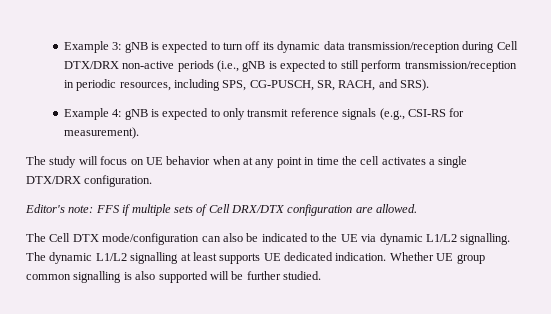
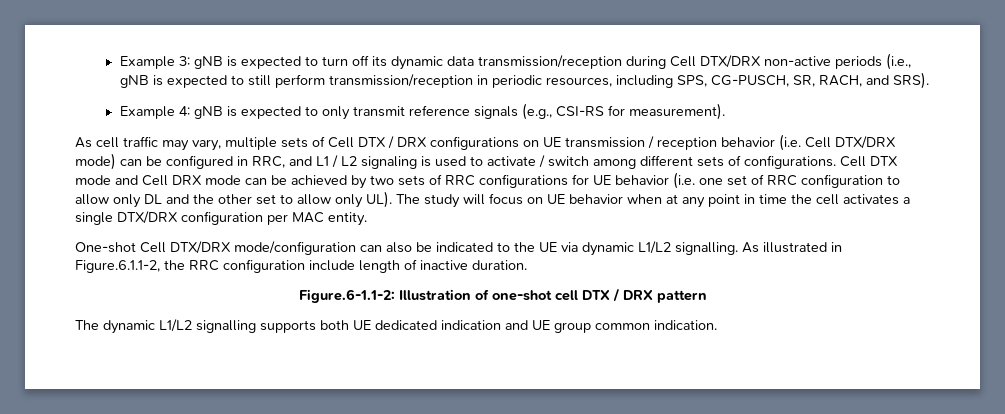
(139, 133) none -> [75,134,896,151] [75,153,898,170] [75,172,900,189] [75,191,392,208] As cell traffic may vary, multiple sets of Cell DTX / DRX configurations on UE transmission / reception behavior (i.e. Cell DTX/DRX mode) can be configured in RRC, and L1 / L2 signaling is used to activate / switch among different sets of configurations. Cell DTX mode and Cell DRX mode can be achieved by two sets of RRC configurations for UE behavior (i.e. one set of RRC configuration to allow only DL and the other set to allow only UL).
[84,175,153,187] [25,204,418,216] [26,233,99,242] configuration. // Editor's note: FFS if multiple sets of Cell DRX/DTX configuration are allowed. // The Cell DTX -> [181,211,367,226] [75,241,231,254] configuration per MAC entity. // One-shot Cell DTX/DRX
[26,252,485,264] [26,271,321,283] The dynamic L1/L2 signalling at least supports UE dedicated indication. Whether UE group common signalling is also supported will be further studied. -> [742,242,842,253] [75,259,527,273] [298,288,707,303] [75,319,717,334] As illustrated in Figure.6.1.1-2, the RRC configuration include length of inactive duration. // Figure.6-1.1-2: Illustration of one-shot cell DTX / DRX pattern // The dynamic L1/L2 signalling supports both UE dedicated indication and UE group common indication.

